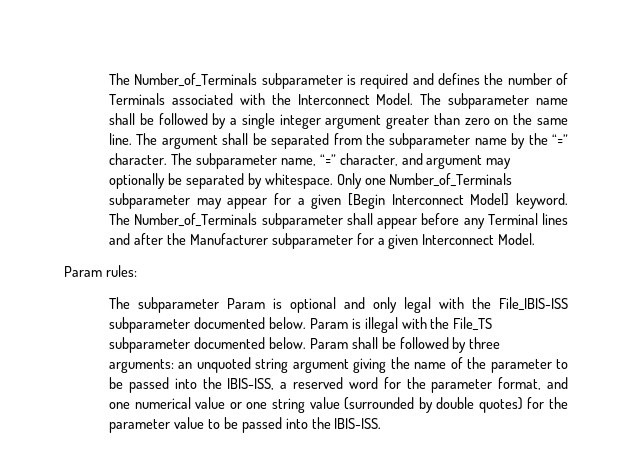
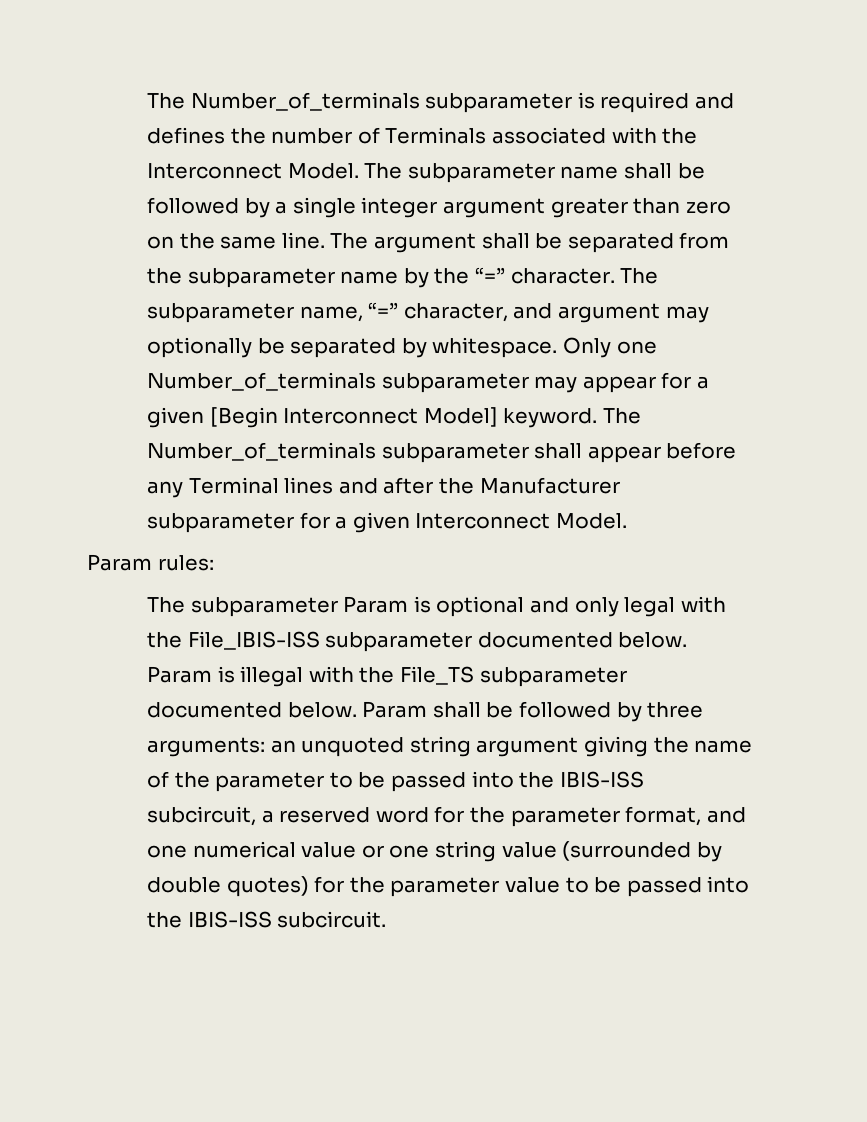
[109,73,258,87] The Number_of_Terminals -> [147,92,420,111] The Number_of_terminals
[389,173,513,187] Number_of_Terminals -> [147,372,377,391] Number_of_terminals
[134,213,258,227] Number_of_Terminals -> [147,442,377,461] Number_of_terminals
[227,378,275,390] IBIS-ISS, -> [559,771,644,788] [147,806,257,826] IBIS-ISS subcircuit,
[334,418,382,429] IBIS-ISS. -> [187,911,387,928] IBIS-ISS subcircuit.

